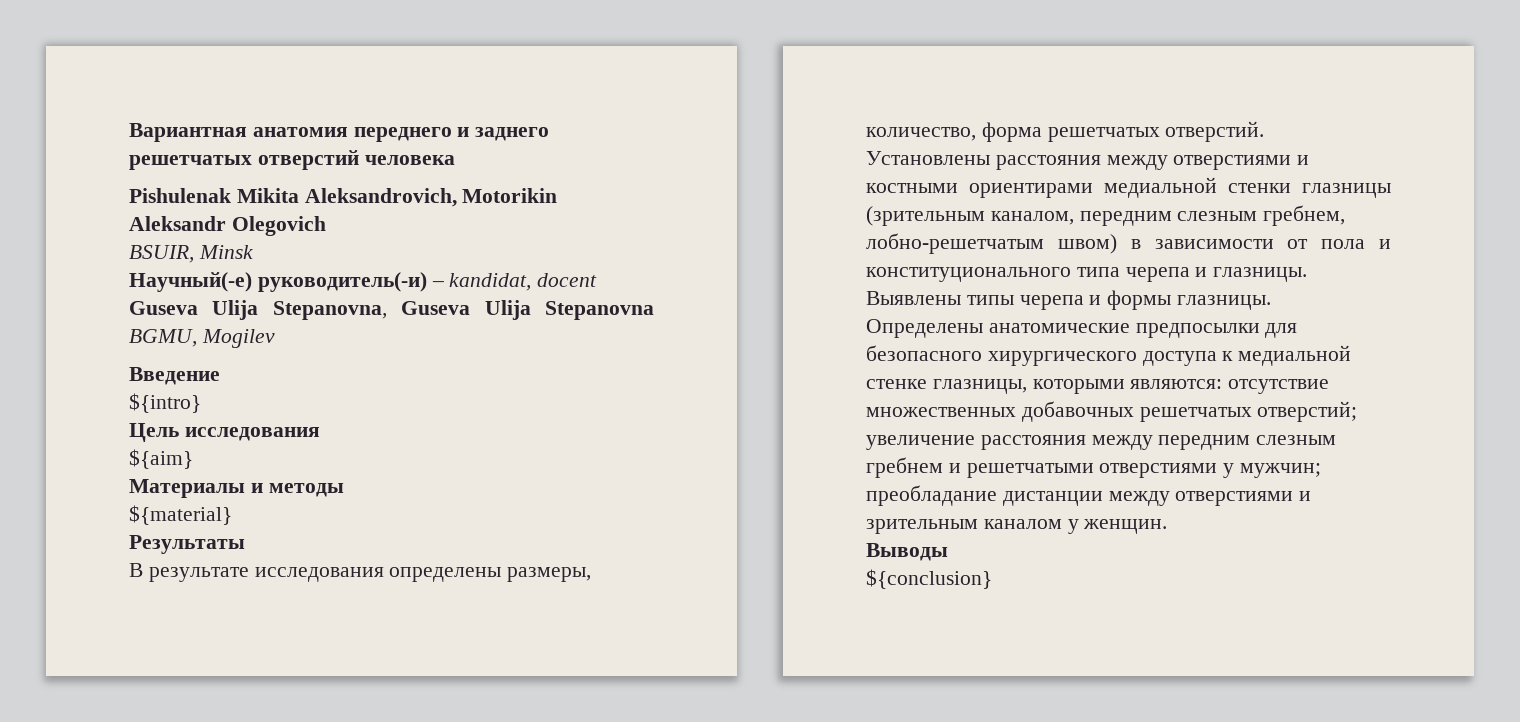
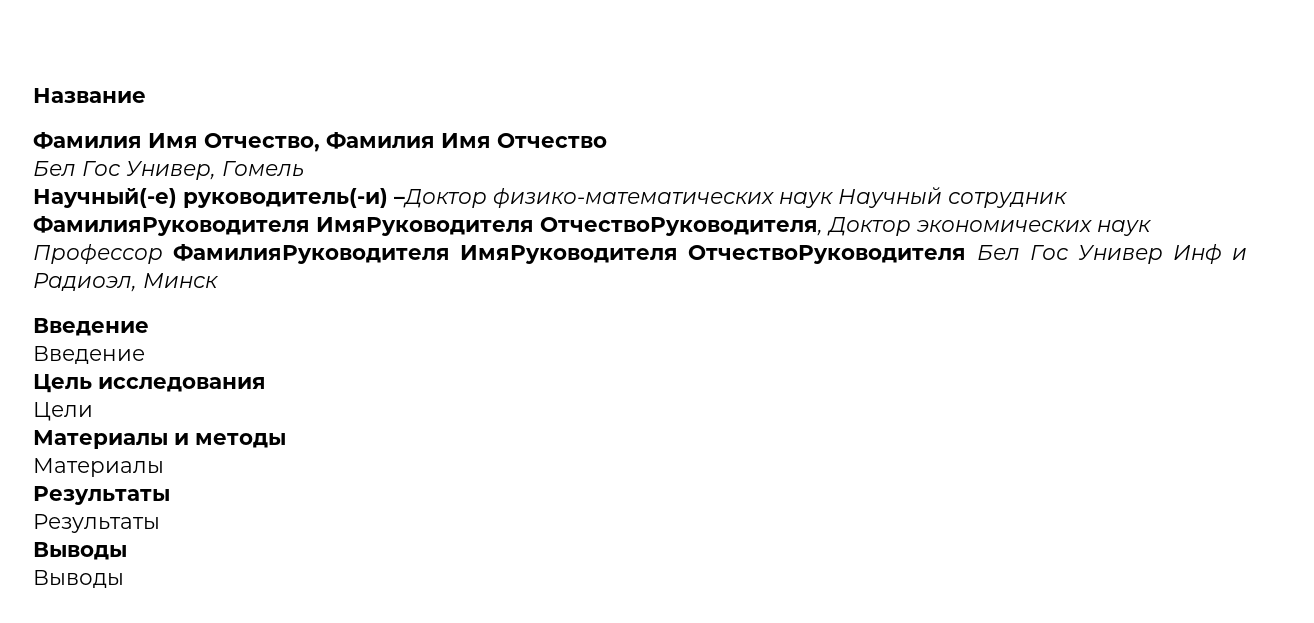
[129,123,550,142] [129,150,455,170] [129,188,558,207] [129,216,326,236] [129,245,253,263] [129,272,598,292] [129,300,654,320] [129,329,275,348] [129,367,220,385] [129,393,201,413] Вариантная анатомия переднего и заднего решетчатых отверстий человека // Pishulenak Mikita Aleksandrovich, Motorikin Aleksandr Olegovich // BSUIR, Minsk // Научный(-е) руководитель(-и) – kandidat, docent Guseva Ulija Stepanovna, Guseva Ulija Stepanovna BGMU, Mogilev // Введение // ${intro} -> [33,88,146,103] [33,132,607,152] [33,161,304,180] [33,187,1068,208] [33,216,1152,236] [33,244,1247,264] [33,273,219,292] [33,318,149,336] [33,346,145,364] Название // Фамилия Имя Отчество, Фамилия Имя Отчество // Бел Гос Универ, Гомель // Научный(-е) руководитель(-и) –Доктор физико-математических наук Научный сотрудник ФамилияРуководителя ИмяРуководителя ОтчествоРуководителя, Доктор экономических наук Профессор ФамилияРуководителя ИмяРуководителя ОтчествоРуководителя Бел Гос Универ Инф и Радиоэл, Минск // Введение // Введение
[129,449,193,469] ${aim} -> [33,402,93,421] Цели
[129,505,232,525] [129,535,245,554] [129,563,592,582] [866,121,1265,142] [866,151,1310,170] [866,177,1391,198] [866,205,1346,226] [866,233,1391,254] [866,267,1308,282] [866,290,1272,310] [866,319,1298,338] [866,345,1352,366] [866,379,1330,394] [866,401,1358,422] [866,435,1337,450] [866,457,1322,478] [866,485,1312,506] [866,519,1168,534] ${material} // Результаты // В результате исследования определены размеры, количество, форма решетчатых отверстий. Установлены расстояния между отверстиями и костными ориентирами медиальной стенки глазницы (зрительным каналом, передним слезным гребнем, лобно-решетчатым швом) в зависимости от пола и конституционального типа черепа и глазницы. Выявлены типы черепа и формы глазницы. Определены анатомические предпосылки для безопасного хирургического доступа к медиальной стенке глазницы, которыми являются: отсутствие множественных добавочных решетчатых отверстий; увеличение расстояния между передним слезным гребнем и решетчатыми отверстиями у мужчин; преобладание дистанции между отверстиями и зрительным каналом у женщин. -> [33,458,164,477] [33,486,170,505] [33,514,160,533] Материалы // Результаты // Результаты
[866,569,992,589] ${conclusion} -> [33,570,124,588] Выводы

